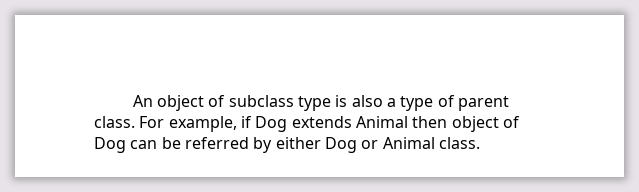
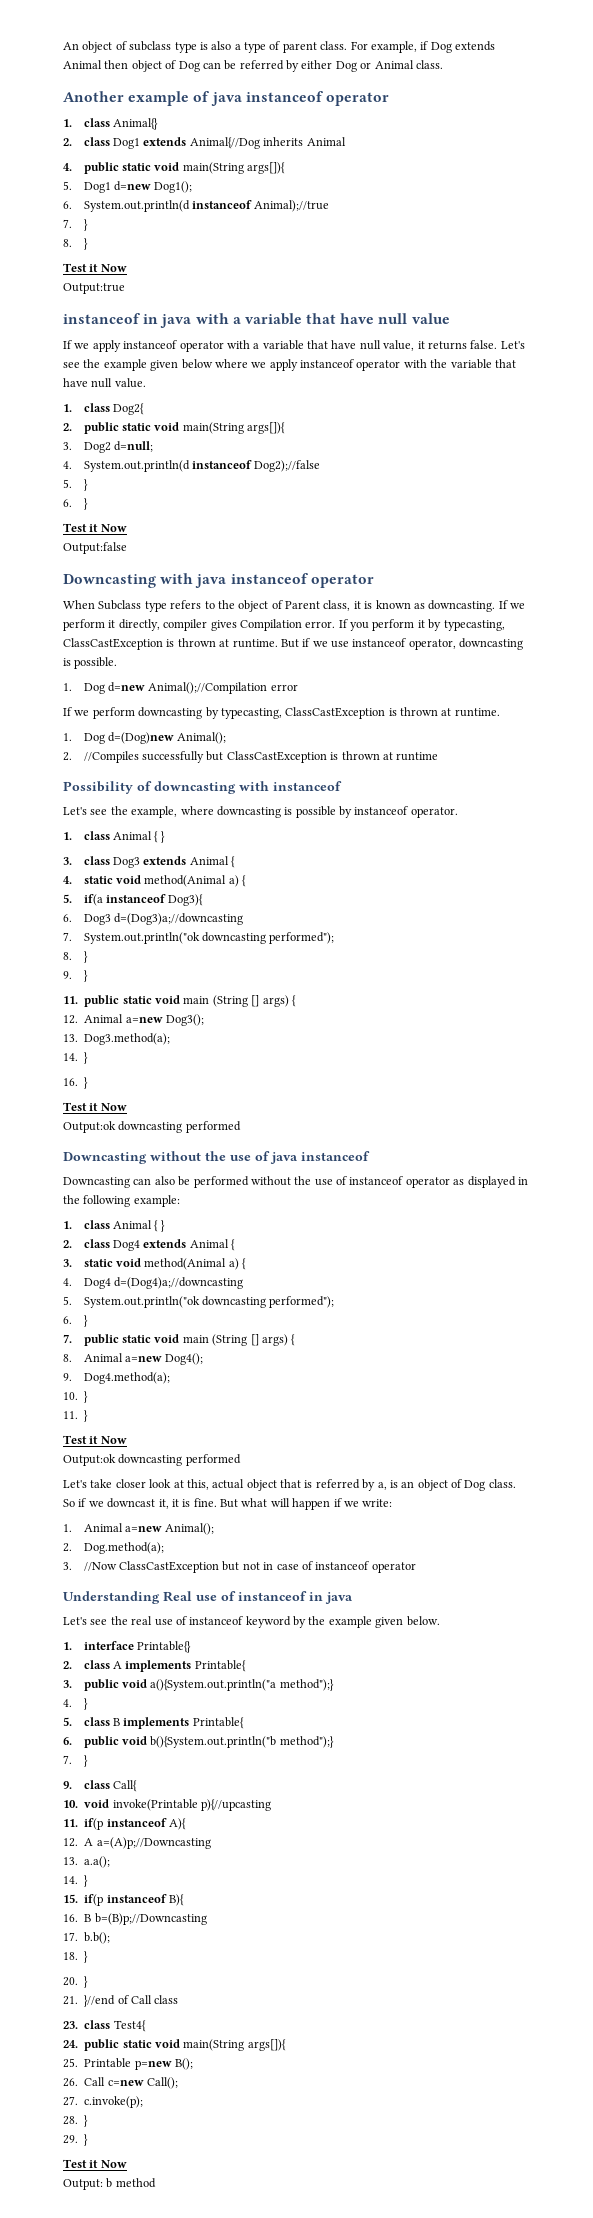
(480, 143) none -> [63,91,389,106] [63,118,158,130] [63,137,346,149] [63,162,286,174] [63,181,193,193] [63,200,330,212] [63,219,88,231] [63,238,88,250] [63,263,127,272] [63,283,125,294] [63,313,450,328] [63,340,525,352] [63,359,516,371] [63,378,146,388] [63,403,144,415] [63,422,286,434] [63,441,153,453] [63,460,321,472] [63,479,88,491] [63,498,88,510] [63,523,127,532] [63,542,127,554] [63,573,374,588] [63,600,525,612] [63,619,505,631] [63,638,524,650] [63,657,118,669] [63,682,298,694] [63,707,500,719] [63,732,227,744] [63,751,439,763] [63,781,342,794] [63,806,458,818] [63,831,165,843] [63,856,236,868] [63,875,247,887] [63,894,204,906] [63,913,243,925] [63,932,335,944] [63,951,88,963] [63,970,88,982] [63,995,296,1007] [63,1014,204,1026] [63,1033,171,1045] [63,1052,89,1064] [63,1077,89,1089] [63,1102,127,1111] [63,1121,241,1133] [63,1151,370,1164] [63,1176,528,1188] [63,1195,180,1207] [63,1220,165,1232] [63,1239,236,1251] [63,1258,247,1270] [63,1277,243,1289] [63,1296,335,1308] [63,1315,88,1327] [63,1334,296,1346] [63,1353,204,1365] [63,1372,170,1384] [63,1391,89,1403] [63,1410,89,1422] [63,1435,127,1444] [63,1454,241,1466] [63,1479,516,1491] [63,1498,393,1510] [63,1523,215,1535] [63,1542,164,1554] [63,1561,416,1573] [63,1591,353,1604] [63,1616,440,1628] [63,1641,191,1653] [63,1660,246,1672] [63,1679,334,1691] [63,1698,88,1710] [63,1717,244,1729] [63,1736,334,1748] [63,1755,88,1767] [63,1780,137,1792] [63,1799,271,1811] [63,1818,186,1830] [63,1837,211,1849] [63,1856,111,1868] [63,1875,89,1887] [63,1894,184,1906] [63,1913,207,1925] [63,1932,111,1944] [63,1951,89,1963] [63,1976,89,1988] [63,1995,179,2007] [63,2020,146,2032] [63,2039,286,2051] [63,2058,193,2070] [63,2077,178,2089] [63,2096,144,2108] [63,2115,89,2127] [63,2134,89,2146] [63,2159,127,2168] [63,2178,156,2190] // Another example of java instanceof operator // 1. class Animal{} // 2. class Dog1 extends Animal{//Dog inherits Animal // 4. public static void main(String args[]){ // 5. Dog1 d=new Dog1(); // 6. System.out.println(d instanceof Animal);//true // 7. } // 8. } // Test it Now // Output:true // instanceof in java with a variable that have null value // If we apply instanceof operator with a variable that have null value, it returns false. Let's see the example given below where we apply instanceof operator with the variable that have null value. // 1. class Dog2{ // 2. public static void main(String args[]){ // 3. Dog2 d=null; // 4. System.out.println(d instanceof Dog2);//false // 5. } // 6. } // Test it Now // Output:false // Downcasting with java instanceof operator // When Subclass type refers to the object of Parent class, it is known as downcasting. If we perform it directly, compiler gives Compilation error. If you perform it by typecasting, ClassCastException is thrown at runtime. But if we use instanceof operator, downcasting is possible. // 1. Dog d=new Animal();//Compilation error // If we perform downcasting by typecasting, ClassCastException is thrown at runtime. // 1. Dog d=(Dog)new Animal(); // 2. //Compiles successfully but ClassCastException is thrown at runtime // Possibility of downcasting with instanceof // Let's see the example, where downcasting is possible by instanceof operator. // 1. class Animal { } // 3. class Dog3 extends Animal { // 4. static void method(Animal a) { // 5. if(a instanceof Dog3){ // 6. Dog3 d=(Dog3)a;//downcasting // 7. System.out.println("ok downcasting performed"); // 8. } // 9. } // 11. public static void main (String [] args) { // 12. Animal a=new Dog3(); // 13. Dog3.method(a); // 14. } // 16. } // Test it Now // Output:ok downcasting performed // Downcasting without the use of java instanceof // Downcasting can also be performed without the use of instanceof operator as displayed in the following example: // 1. class Animal { } // 2. class Dog4 extends Animal { // 3. static void method(Animal a) { // 4. Dog4 d=(Dog4)a;//downcasting // 5. System.out.println("ok downcasting performed"); // 6. } // 7. public static void main (String [] args) { // 8. Animal a=new Dog4(); // 9. Dog4.method(a); // 10. } // 11. } // Test it Now // Output:ok downcasting performed // Let's take closer look at this, actual object that is referred by a, is an object of Dog class. So if we downcast it, it is fine. But what will happen if we write: // 1. Animal a=new Animal(); // 2. Dog.method(a); // 3. //Now ClassCastException but not in case of instanceof operator // Understanding Real use of instanceof in java // Let's see the real use of instanceof keyword by the example given below. // 1. interface Printable{} // 2. class A implements Printable{ // 3. public void a(){System.out.println("a method");} // 4. } // 5. class B implements Printable{ // 6. public void b(){System.out.println("b method");} // 7. } // 9. class Call{ // 10. void invoke(Printable p){//upcasting // 11. if(p instanceof A){ // 12. A a=(A)p;//Downcasting // 13. a.a(); // 14. } // 15. if(p instanceof B){ // 16. B b=(B)p;//Downcasting // 17. b.b(); // 18. } // 20. } // 21. }//end of Call class // 23. class Test4{ // 24. public static void main(String args[]){ // 25. Printable p=new B(); // 26. Call c=new Call(); // 27. c.invoke(p); // 28. } // 29. } // Test it Now // Output: b method

